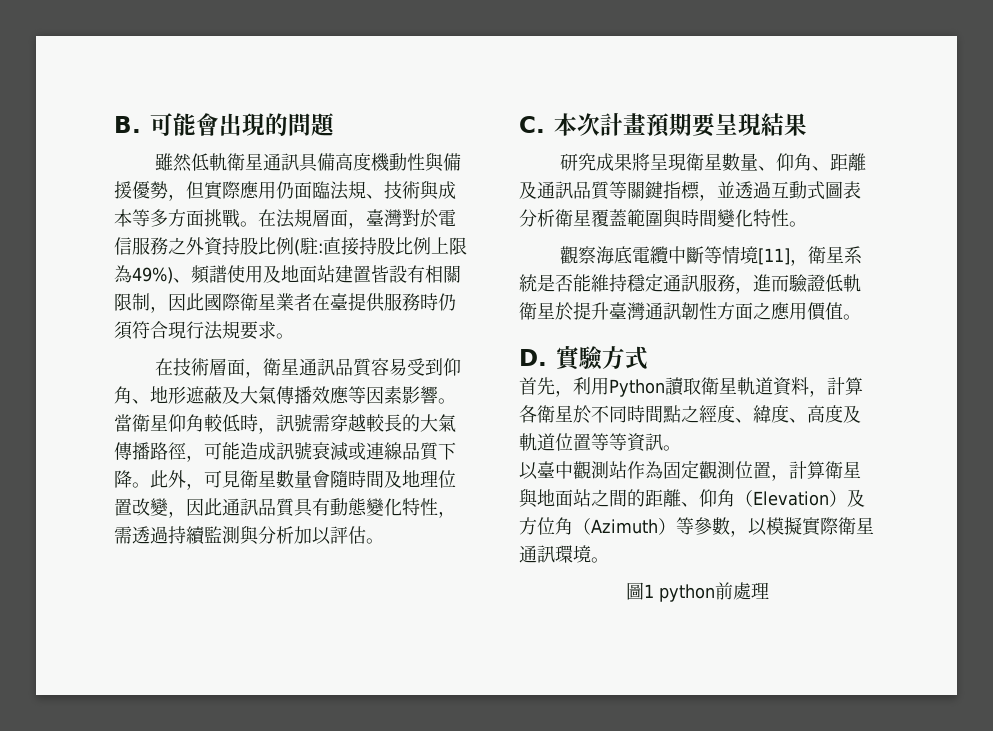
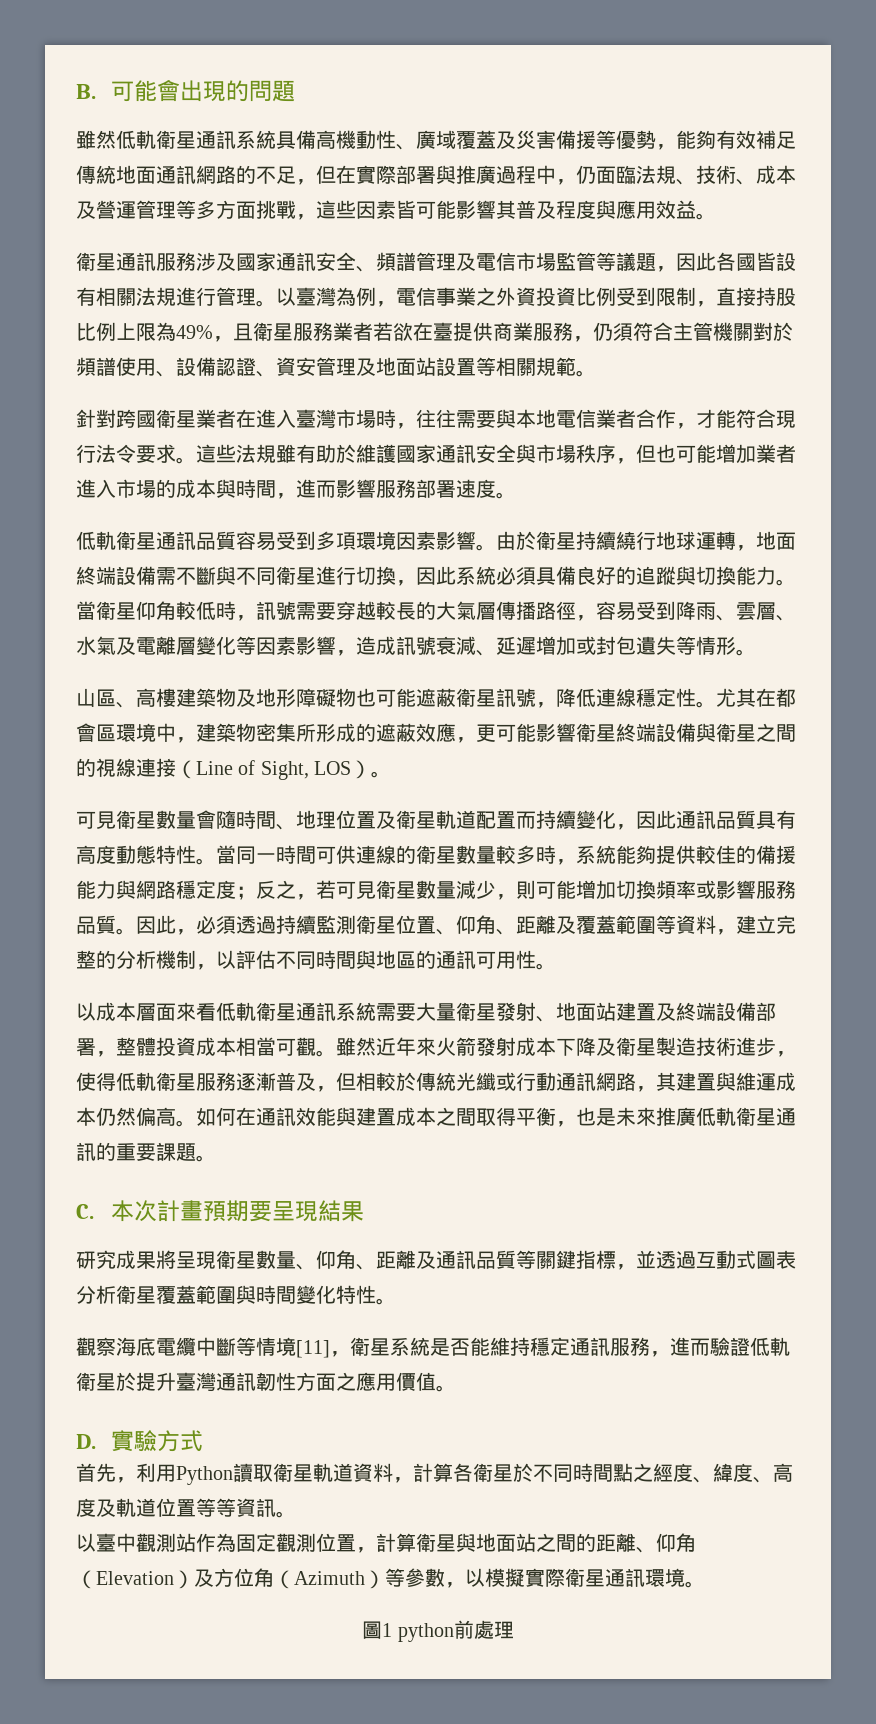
[298,152,461,172] [114,180,456,201] [114,209,456,229] [114,237,323,256] 具備高度機動性與備援優勢，但實際應用仍面臨法規、技術與成本等多方面挑戰。在法規層面，臺灣對於電信服務之外資持股比例(駐: -> [236,130,796,150] [76,165,796,185] [76,200,716,220] [76,252,796,272] [76,287,716,307] 系統具備高機動性、廣域覆蓋及災害備援等優勢，能夠有效補足傳統地面通訊網路的不足，但在實際部署與推廣過程中，仍面臨法規、技術、成本及營運管理等多方面挑戰，這些因素皆可能影響其普及程度與應用效益。 // 衛星通訊服務涉及國家通訊安全、頻譜管理及電信市場監管等議題，因此各國皆設有相關法規進行管理。以臺灣為例，電信事業之外資投資比例受到限制，
[132,265,461,284] [114,293,456,313] [114,321,132,340] 49%)、頻譜使用及地面站建置皆設有相關限制，因此國際衛星業者在臺提供服務時仍須 -> [176,322,793,342] [76,357,596,377] [76,409,736,429] 49%，且衛星服務業者若欲在臺提供商業服務，仍須符合主管機關對於頻譜使用、設備認證、資安管理及地面站設置等相關規範。 // 針對跨國衛星業者在進入臺灣市場時，往往需要與本地電信業者合作，才能
[222,321,240,339] 規 -> [116,444,136,463] 令
[154,358,263,378] // 在技術層面， -> [196,444,796,464] [76,479,516,499] [76,531,116,550] 這些法規雖有助於維護國家通訊安全與市場秩序，但也可能增加業者進入市場的成本與時間，進而影響服務部署速度。 // 低軌
[442,358,461,376] [114,386,438,404] 仰角、地形遮蔽及大氣傳播效應等因素影響 -> [316,531,796,551] [76,566,776,586] 多項環境因素影響。由於衛星持續繞行地球運轉，地面終端設備需不斷與不同衛星進行切換，因此系統必須具備良好的追蹤與切換能力
(330, 423) none -> [316,602,336,620] 要
(456, 423) none -> [476,602,496,620] 層
[204,442,456,461] [114,470,204,490] 可能造成訊號衰減或連線品質下降。此外， -> [596,601,796,621] [76,636,756,656] [76,688,796,708] [76,723,796,743] [76,758,392,780] 容易受到降雨、雲層、水氣及電離層變化等因素影響，造成訊號衰減、延遲增加或封包遺失等情形。 // 山區、高樓建築物及地形障礙物也可能遮蔽衛星訊號，降低連線穩定性。尤其在都會區環境中，建築物密集所形成的遮蔽效應，更可能影響衛星終端設備與衛星之間的視線連接（Line of Sight, LOS）。 //
[384,470,402,488] 及 -> [276,824,296,830] 、
[132,498,168,516] 改變 -> [376,810,616,829] 及衛星軌道配置而持續變化
[330,498,456,518] [114,525,366,545] 動態變化特性，需透過持續監測與分析加以評估 -> [76,845,796,865] [76,880,796,900] [76,915,796,935] [76,950,556,970] [76,1002,776,1022] [76,1037,796,1057] [76,1072,796,1092] [76,1107,796,1127] [76,1142,196,1161] 高度動態特性。當同一時間可供連線的衛星數量較多時，系統能夠提供較佳的備援能力與網路穩定度；反之，若可見衛星數量減少，則可能增加切換頻率或影響服務品質。因此，必須透過持續監測衛星位置、仰角、距離及覆蓋範圍等資料，建立完整的分析機制，以評估不同時間與地區的通訊可用性。 // 以成本層面來看低軌衛星通訊系統需要大量衛星發射、地面站建置及終端設備部署，整體投資成本相當可觀。雖然近年來火箭發射成本下降及衛星製造技術進步，使得低軌衛星服務逐漸普及，但相較於傳統光纖或行動通訊網路，其建置與維運成本仍然偏高。如何在通訊效能與建置成本之間取得平衡，也是未來推廣低軌衛星通訊的重要課題

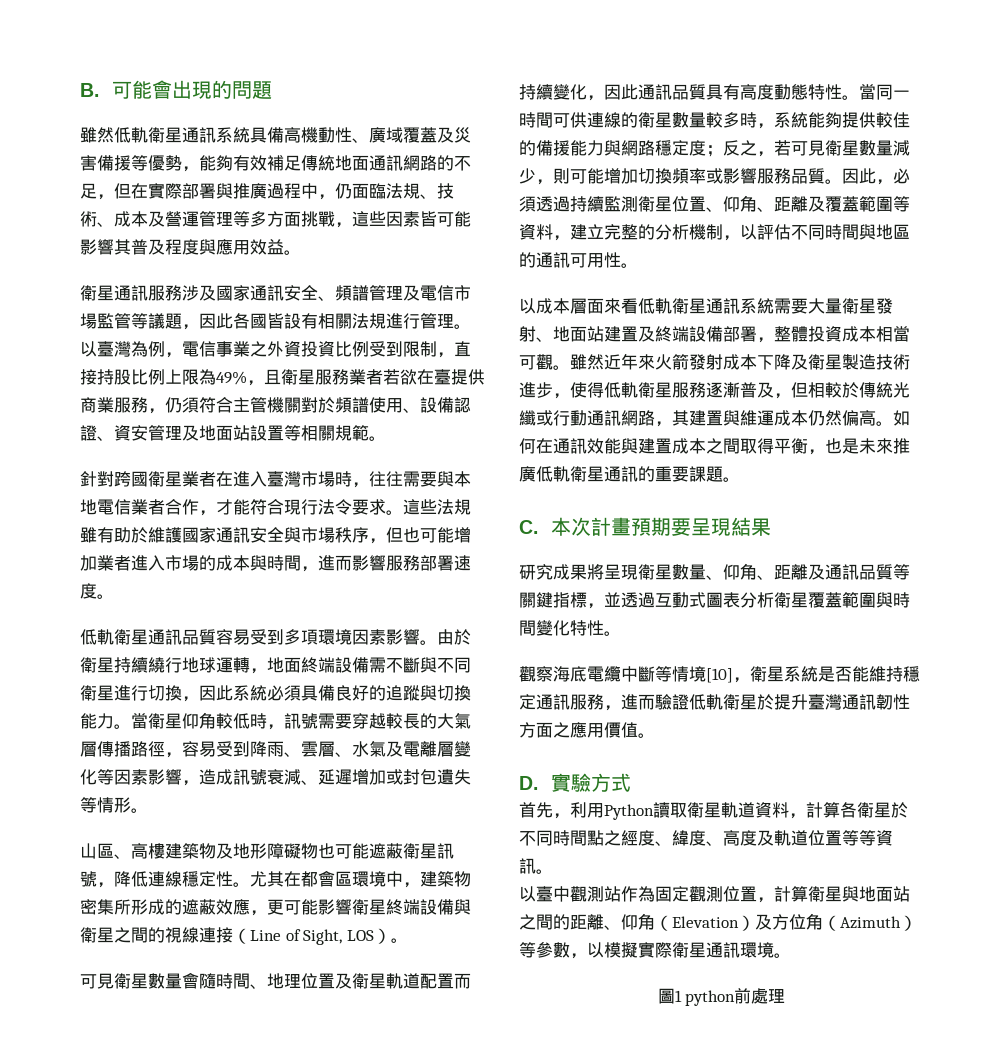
[296,1340,330,1358] [11] -> [706,668,733,683] [10]

